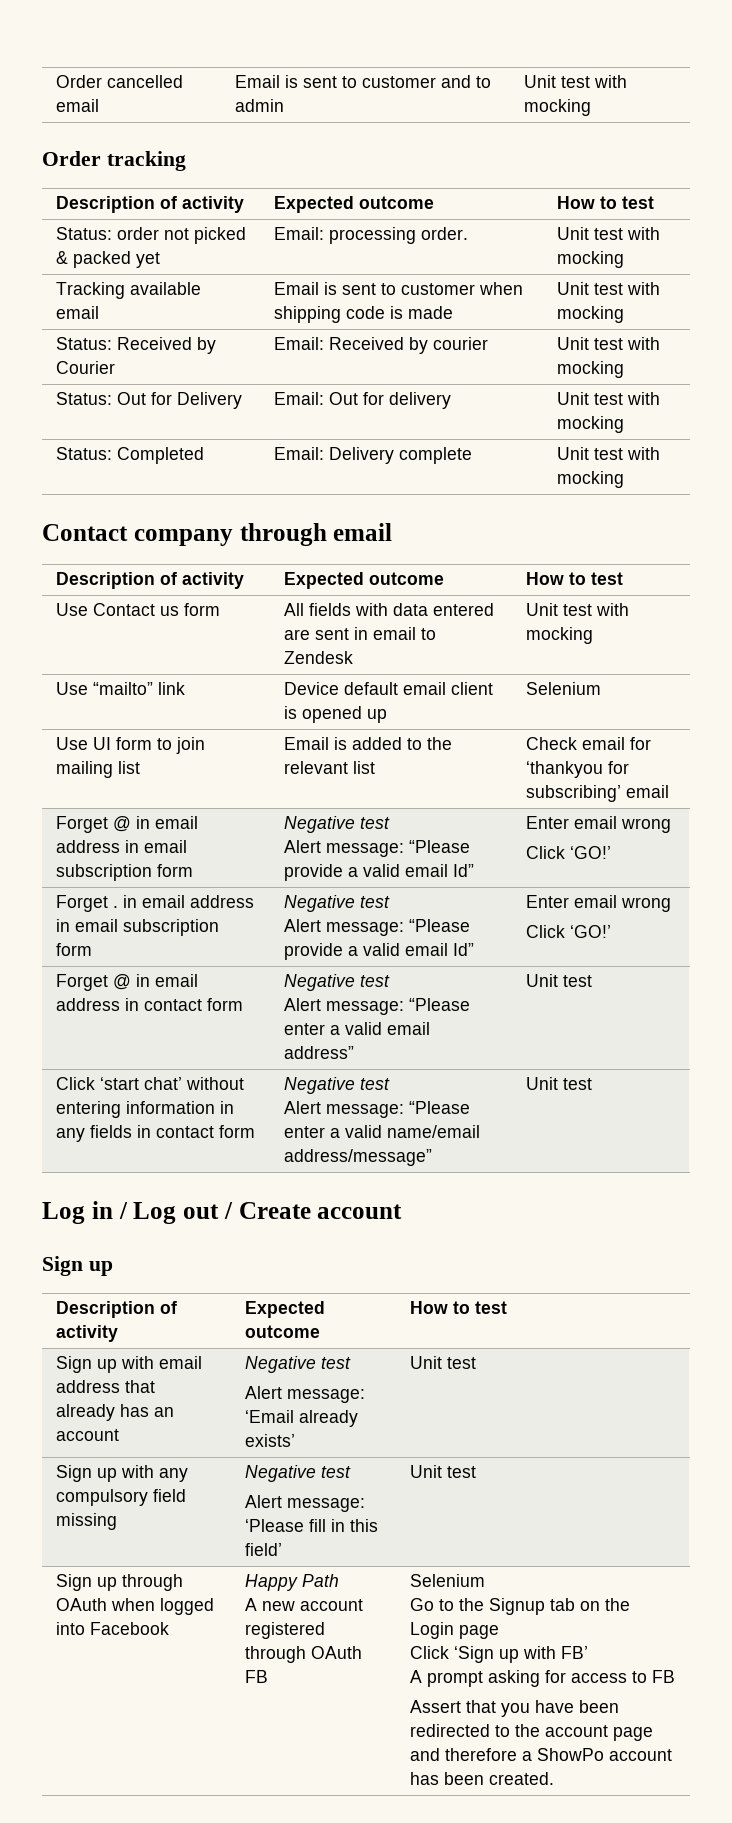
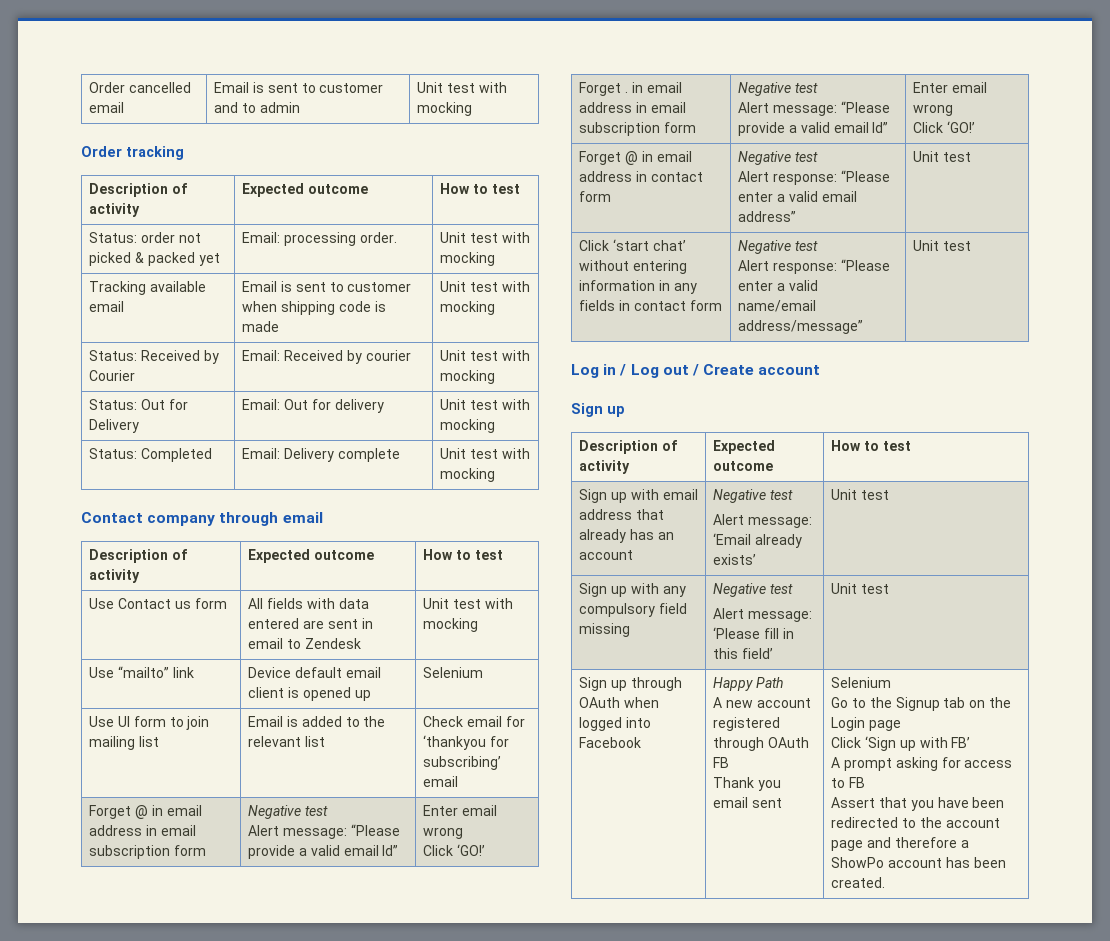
[325,1001,404,1015] message: -> [772,173,837,185] response:
[325,1104,404,1118] message: -> [772,262,837,274] response:
(268, 1676) none -> [713,777,781,791] [713,797,782,808] // Thank you email sent

